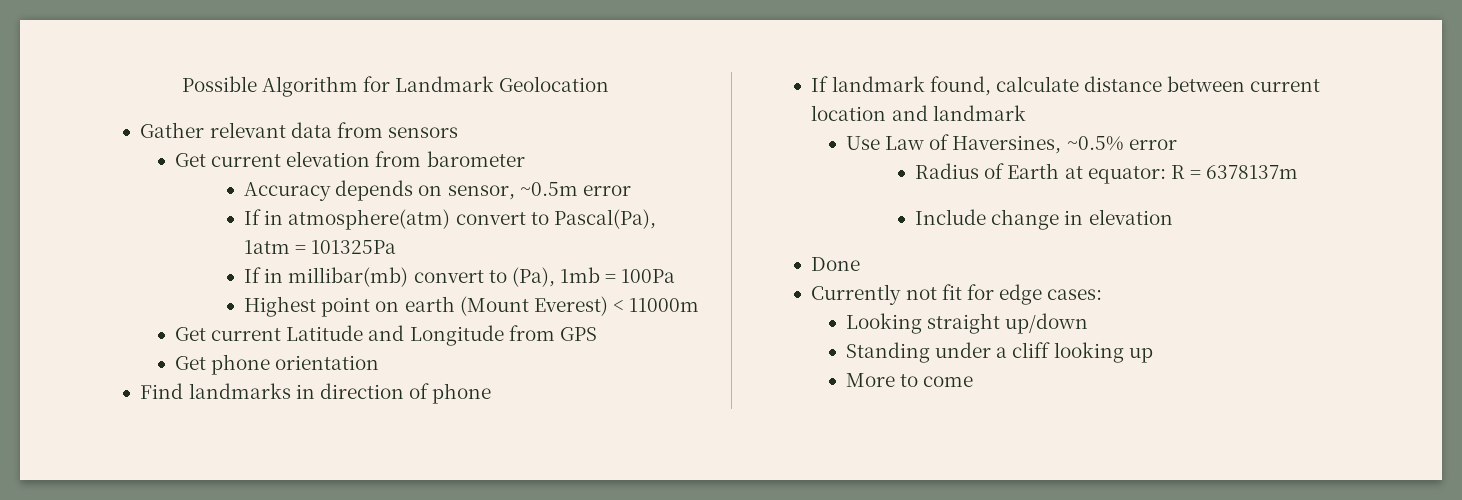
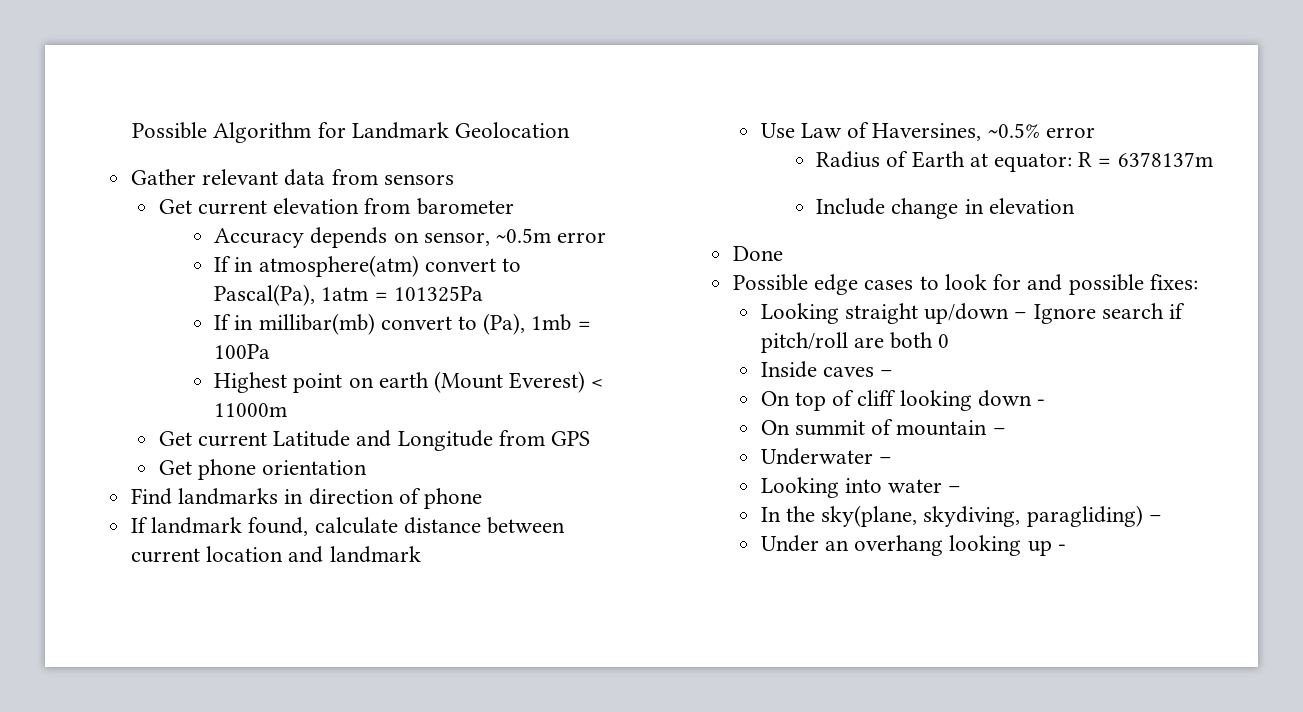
[811,284,1103,305] [846,313,1089,334] [846,342,1153,363] [846,373,974,387] Currently not fit for edge cases: // Looking straight up/down // Standing under a cliff looking up // More to come -> [733,274,1198,295] [760,303,1186,324] [760,332,950,353] [760,361,894,378] [760,390,1046,411] [760,419,1006,436] [760,448,892,465] [760,477,962,498] [760,505,1162,527] [760,535,1066,556] Possible edge cases to look for and possible fixes: // Looking straight up/down – Ignore search if pitch/roll are both 0 // Inside caves – // On top of cliff looking down - // On summit of mountain – // Underwater – // Looking into water – // In the sky(plane, skydiving, paragliding) – // Under an overhang looking up -

